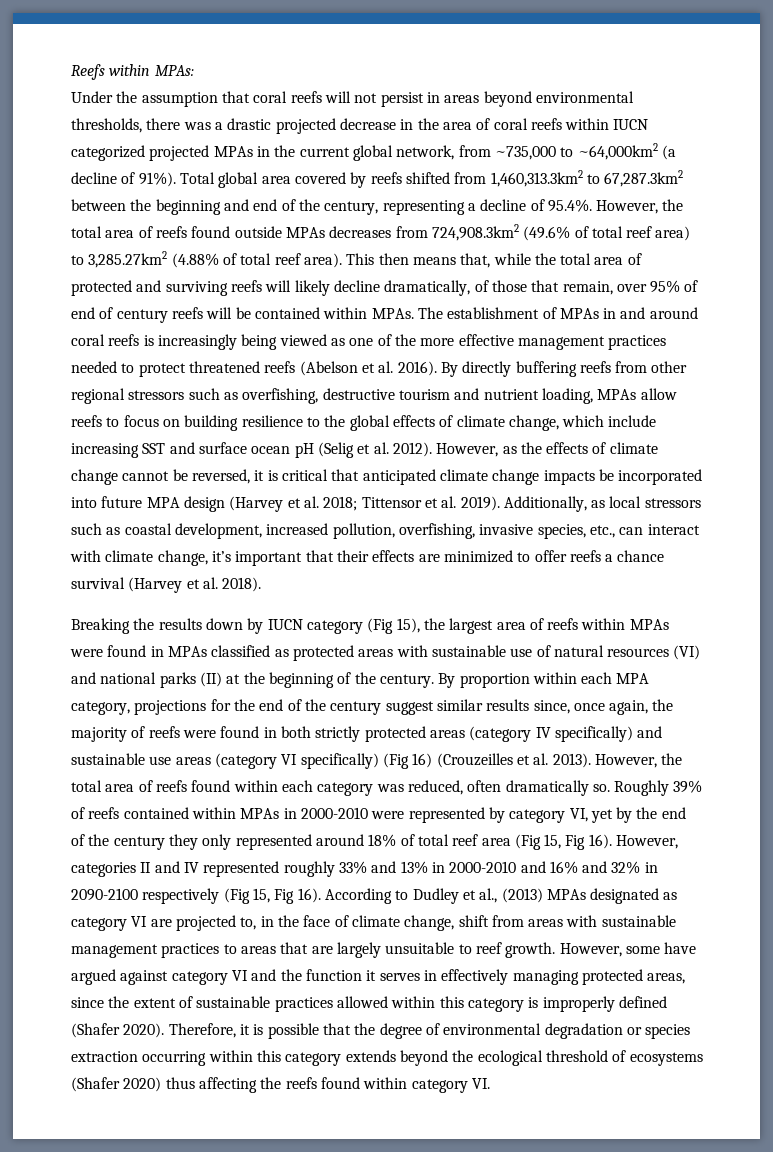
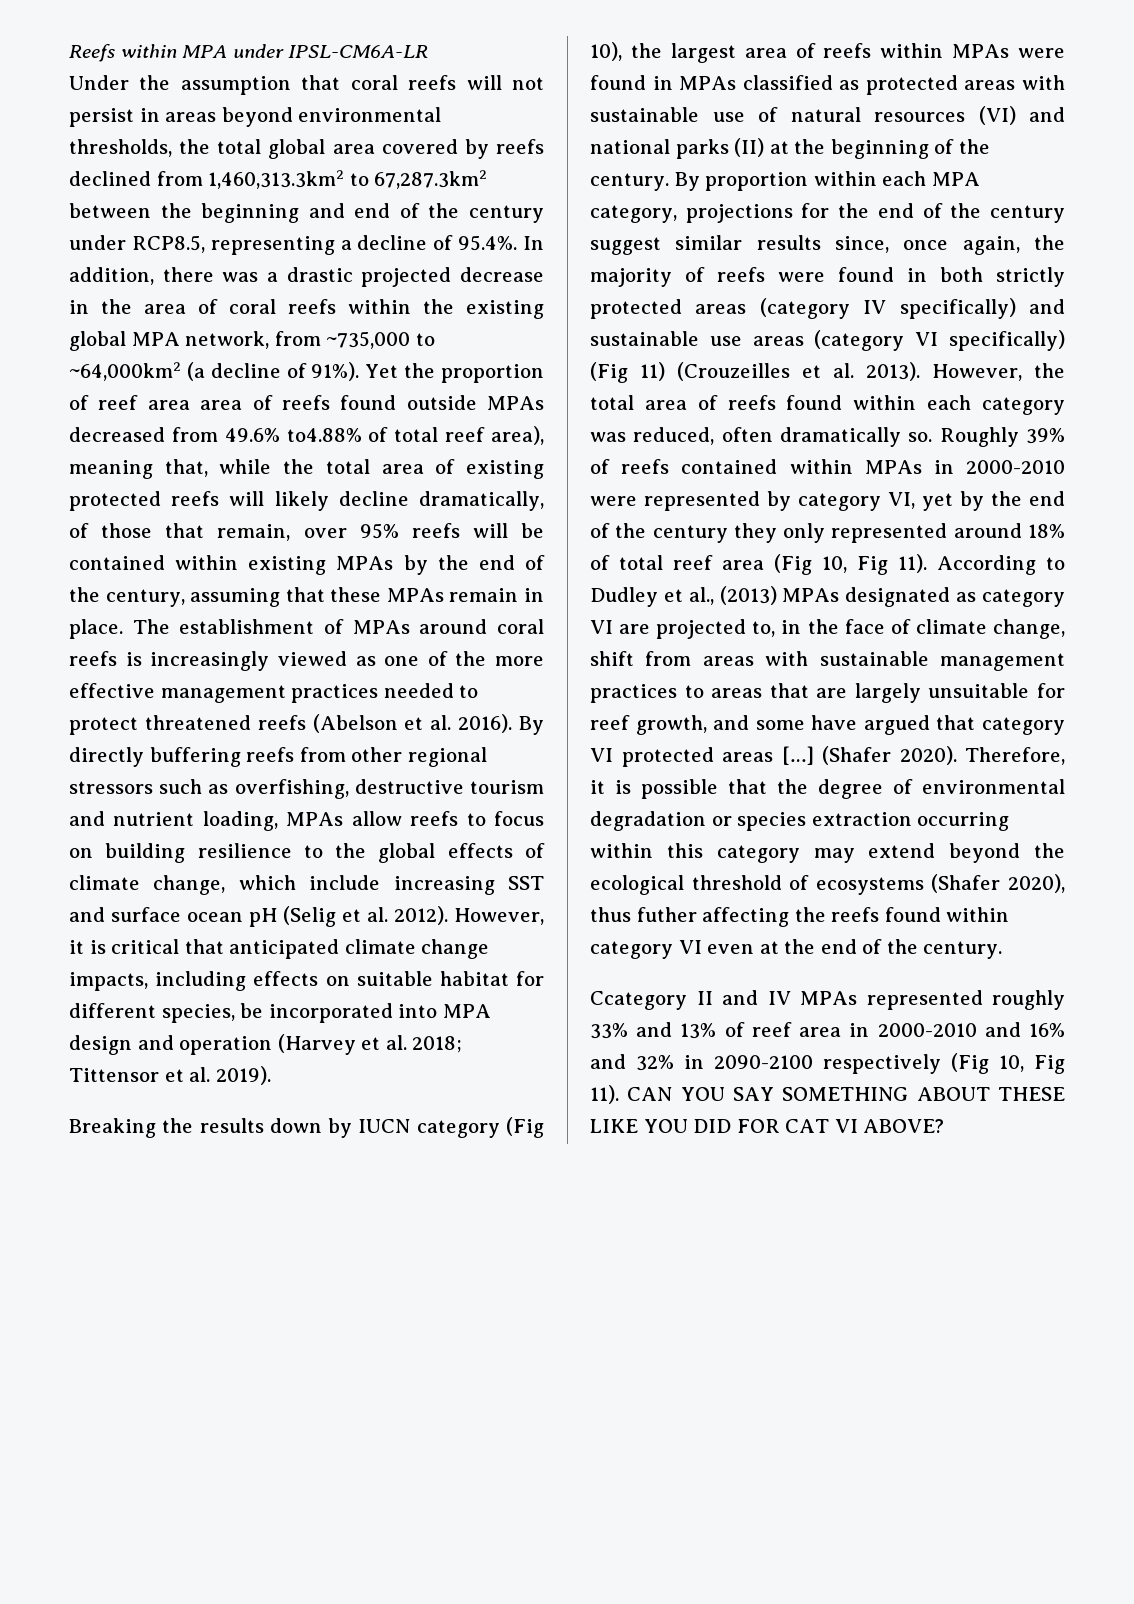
[154,65,194,76] MPAs: -> [182,44,429,58] MPA under IPSL-CM6A-LR
(142, 125) none -> [179,139,545,159] [69,170,488,189] [69,203,544,223] [69,235,544,255] [69,267,154,285] the total global area covered by reefs declined from 1,460,313.3km2 to 67,287.3km2 between the beginning and end of the century under RCP8.5, representing a decline of 95.4%. In addition,
[613,119,649,130] [71,145,393,161] IUCN categorized projected MPAs in the current global -> [423,299,544,319] [69,331,180,351] the existing global MPA
[179,170,684,188] [71,199,684,215] [71,226,102,238] Total global area covered by reefs shifted from 1,460,313.3km2 to 67,287.3km2 between the beginning and end of the century, representing a decline of 95.4%. However, the total -> [365,363,544,383] [69,395,190,410] Yet the proportion of reef area
[329,224,691,241] [71,251,456,268] decreases from 724,908.3km2 (49.6% of total reef area) to 3,285.27km2 (4.88% of total reef area). This then means -> [69,426,544,445] [69,460,153,479] decreased from 49.6% to4.88% of total reef area), meaning
[71,280,228,296] protected and surviving -> [466,460,544,479] [69,491,161,511] existing protected
[684,280,699,292] [71,307,168,323] of end of century -> (399, 531) none
[371,308,414,319] MPAs. -> [248,555,545,575] [69,587,544,607] [69,619,123,639] existing MPAs by the end of the century, assuming that these MPAs remain in place.
[603,307,646,319] in and -> (410, 627) none
[241,334,278,350] being -> (270, 661) none
[502,442,658,454] [71,469,250,485] as the effects of climate change cannot be reversed, -> (544, 916) none
[543,470,595,485] impacts -> [69,971,544,991] [69,1003,235,1023] impacts, including effects on suitable habitat for different species,
[101,496,143,508] future -> (438, 1011) none
(225, 504) none -> [137,1035,273,1055] and operation
[503,496,701,512] [71,523,700,539] [70,550,665,566] [71,577,262,593] Additionally, as local stressors such as coastal development, increased pollution, overfishing, invasive species, etc., can interact with climate change, it’s important that their effects are minimized to offer reefs a chance survival (Harvey et al. 2018). -> (271, 1075) none
[396,618,420,633] 15), -> [590,42,622,61] 10),
[412,753,433,768] 16) -> [640,362,665,381] 11)
[544,834,679,850] [71,861,658,877] [71,888,321,904] 15, Fig 16). However, categories II and IV represented roughly 33% and 13% in 2000-2010 and 16% and 32% in 2090-2100 respectively (Fig 15, Fig 16). -> [822,554,927,575] 10, Fig 11).
[458,942,622,958] to reef growth. However, -> [1037,683,1065,698] [590,715,750,735] for reef growth, and
[120,969,686,985] [71,996,667,1012] against category VI and the function it serves in effectively managing protected areas, since the extent of sustainable practices allowed within this category is improperly defined -> [936,715,1065,735] [590,746,814,767] that category VI protected areas […]
[345,1050,396,1062] extends -> [813,843,936,863] may extend
[123,1077,195,1092] 2020) thus -> [1008,874,1065,893] [590,907,697,922] 2020), thus futher
[471,1078,490,1089] VI. -> [678,939,1003,959] [590,990,1065,1010] [590,1022,1065,1039] [590,1053,1065,1074] [590,1085,1065,1104] [590,1119,945,1133] VI even at the end of the century. // Ccategory II and IV MPAs represented roughly 33% and 13% of reef area in 2000-2010 and 16% and 32% in 2090-2100 respectively (Fig 10, Fig 11). CAN YOU SAY SOMETHING ABOUT THESE LIKE YOU DID FOR CAT VI ABOVE?

